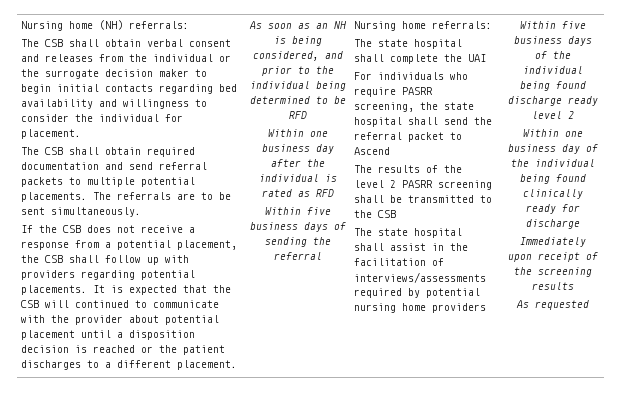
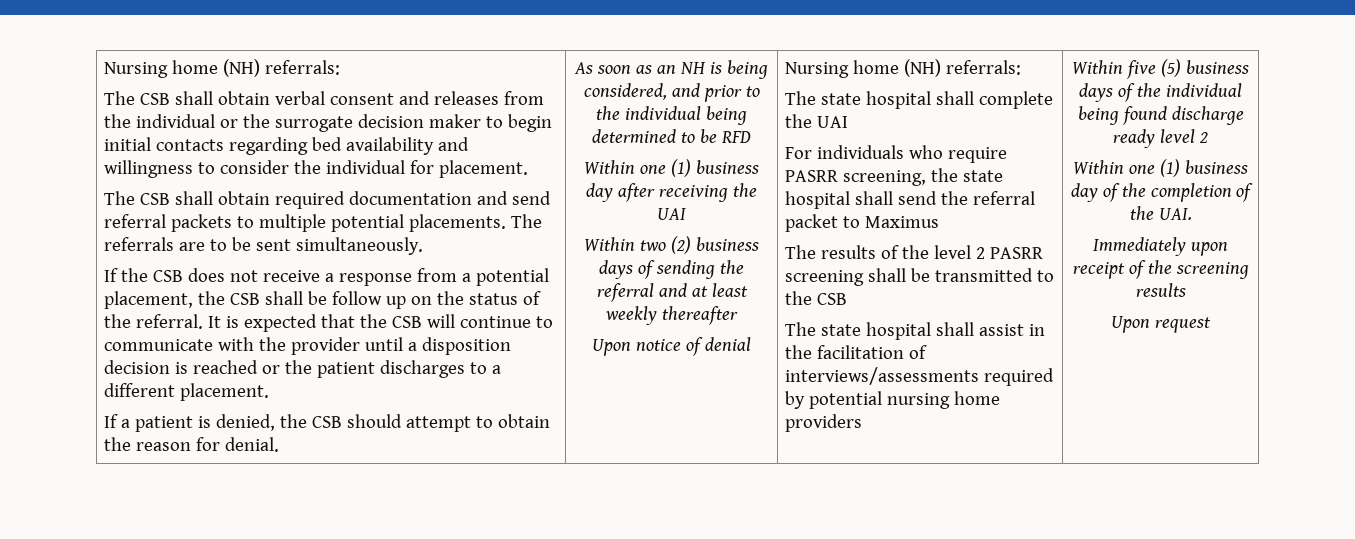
(100, 259) none -> [308,291,328,305] be
[165,255,190,263] [21,270,196,280] [21,285,88,295] with providers regarding potential placements. -> [411,291,542,305] [104,314,204,329] on the status of the referral.
[75,300,130,308] continued -> [460,316,532,328] continue
[129,315,220,325] [21,330,76,340] about potential placement -> (361, 346) none
(238, 365) none -> [104,414,551,432] [104,437,280,452] // If a patient is denied, the CSB should attempt to obtain the reason for denial.
(328, 134) none -> [670,159,691,177] (1)
[306,159,325,167] [258,174,337,182] [261,189,334,197] [264,207,331,215] the individual is rated as RFD // Within five -> [658,183,757,202] [657,208,686,220] [584,236,691,254] receiving the UAI // Within two (2)
[354,21,427,31] | Nursing home -> [658,283,748,297] [605,306,738,325] [592,337,751,356] [785,59,942,78] and at least weekly thereafter // Upon notice of denial | Nursing home (NH)
[354,147,391,155] Ascend -> [865,216,940,228] Maximus
(586, 25) none -> [1160,59,1181,77] (5)
(583, 134) none -> [1159,159,1180,177] (1)
[534,159,595,167] [519,174,586,184] [522,189,583,199] [525,204,580,214] [525,219,580,229] individual being found clinically ready for discharge -> [1150,183,1254,202] [1129,206,1192,220] completion of the UAI.
[515,300,589,310] As requested -> [1111,316,1211,333] Upon request

